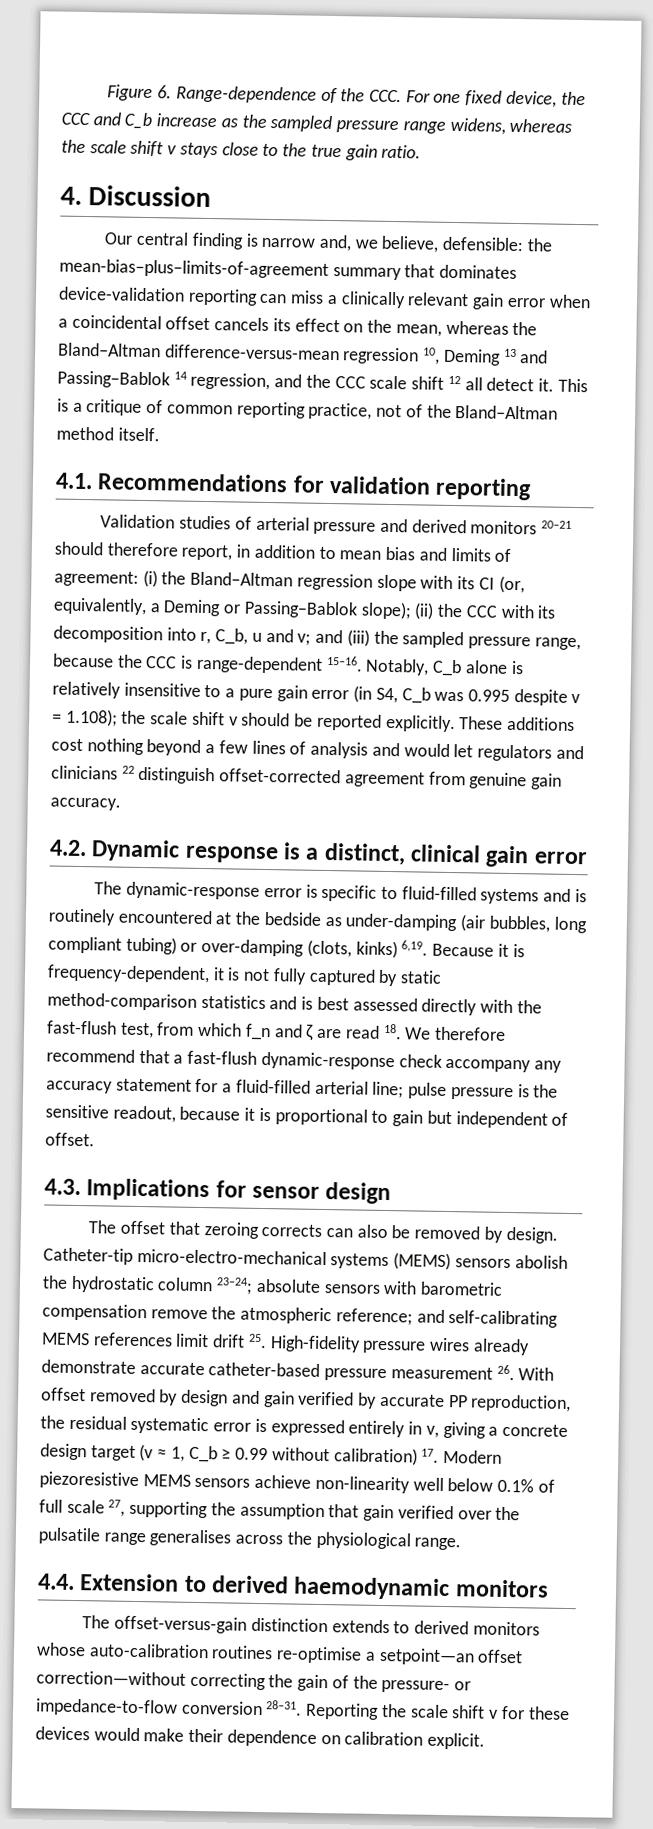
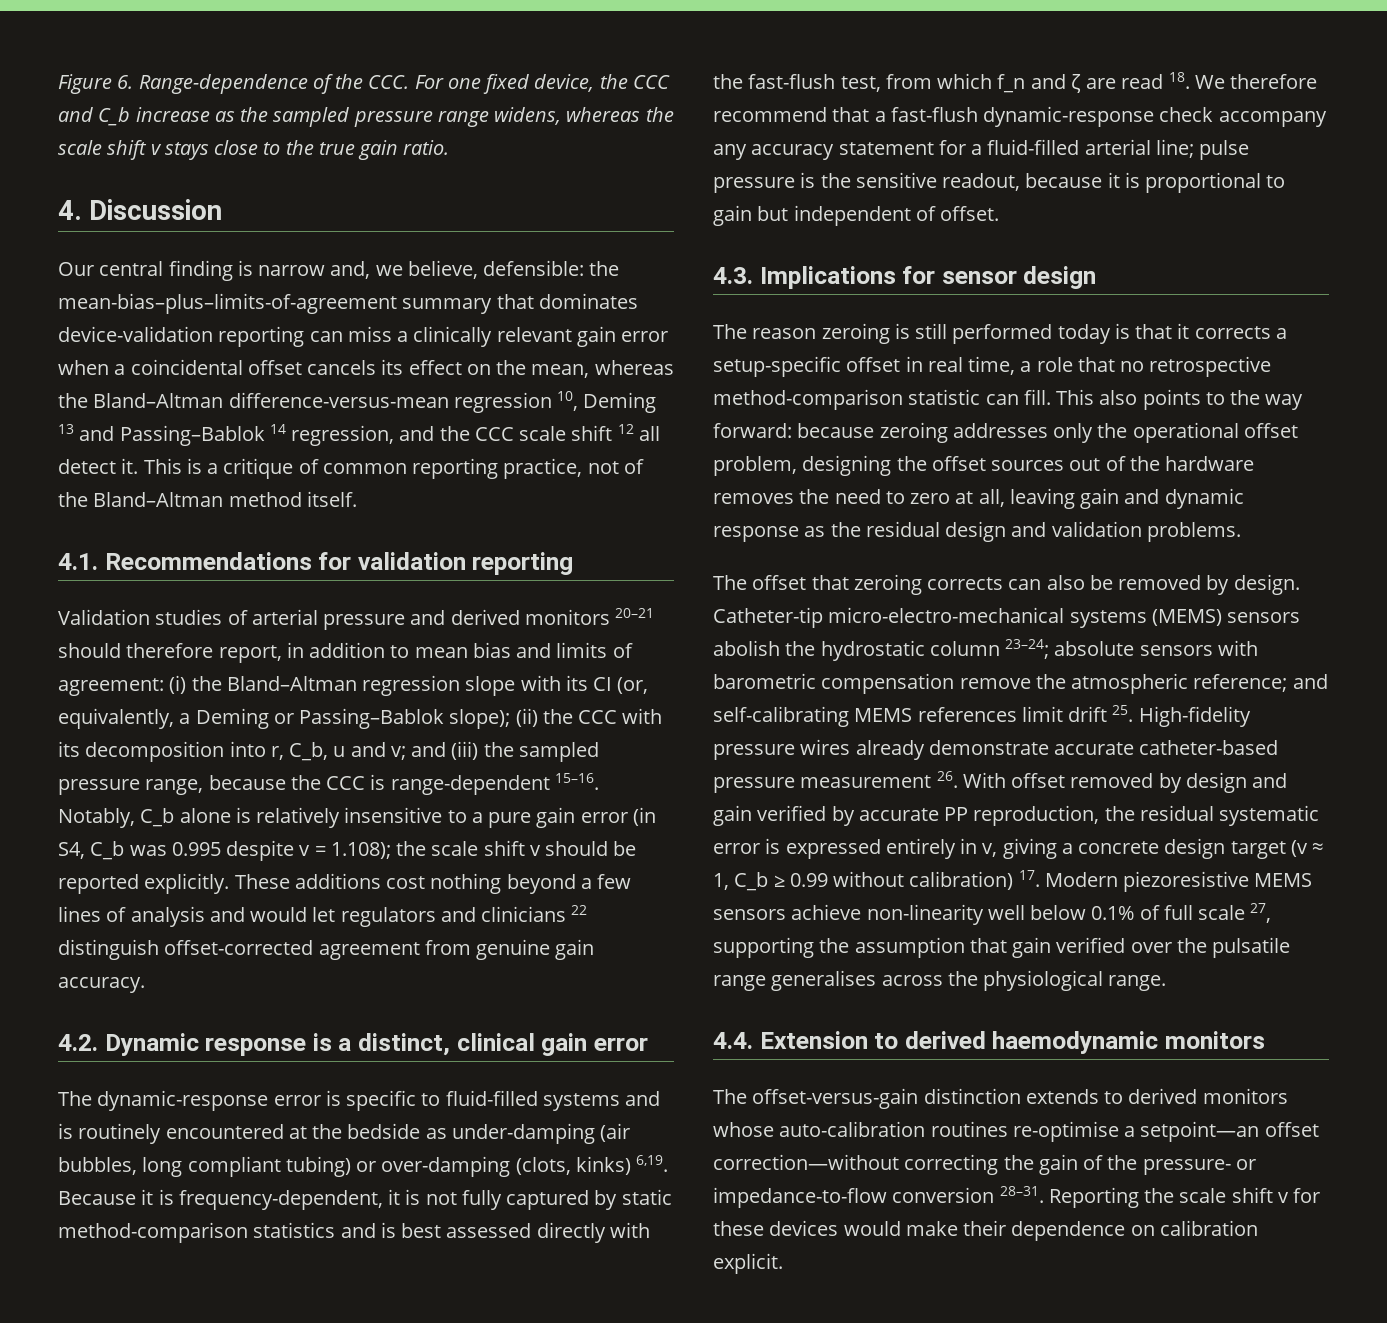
(392, 1193) none -> [713,323,1287,344] [713,356,1272,377] [713,389,1304,410] [713,422,1298,443] [713,455,1255,476] [713,488,1244,509] [713,521,1241,542] // The reason zeroing is still performed today is that it corrects a setup-specific offset in real time, a role that no retrospective method-comparison statistic can fill. This also points to the way forward: because zeroing addresses only the operational offset problem, designing the offset sources out of the hardware removes the need to zero at all, leaving gain and dynamic response as the residual design and validation problems.

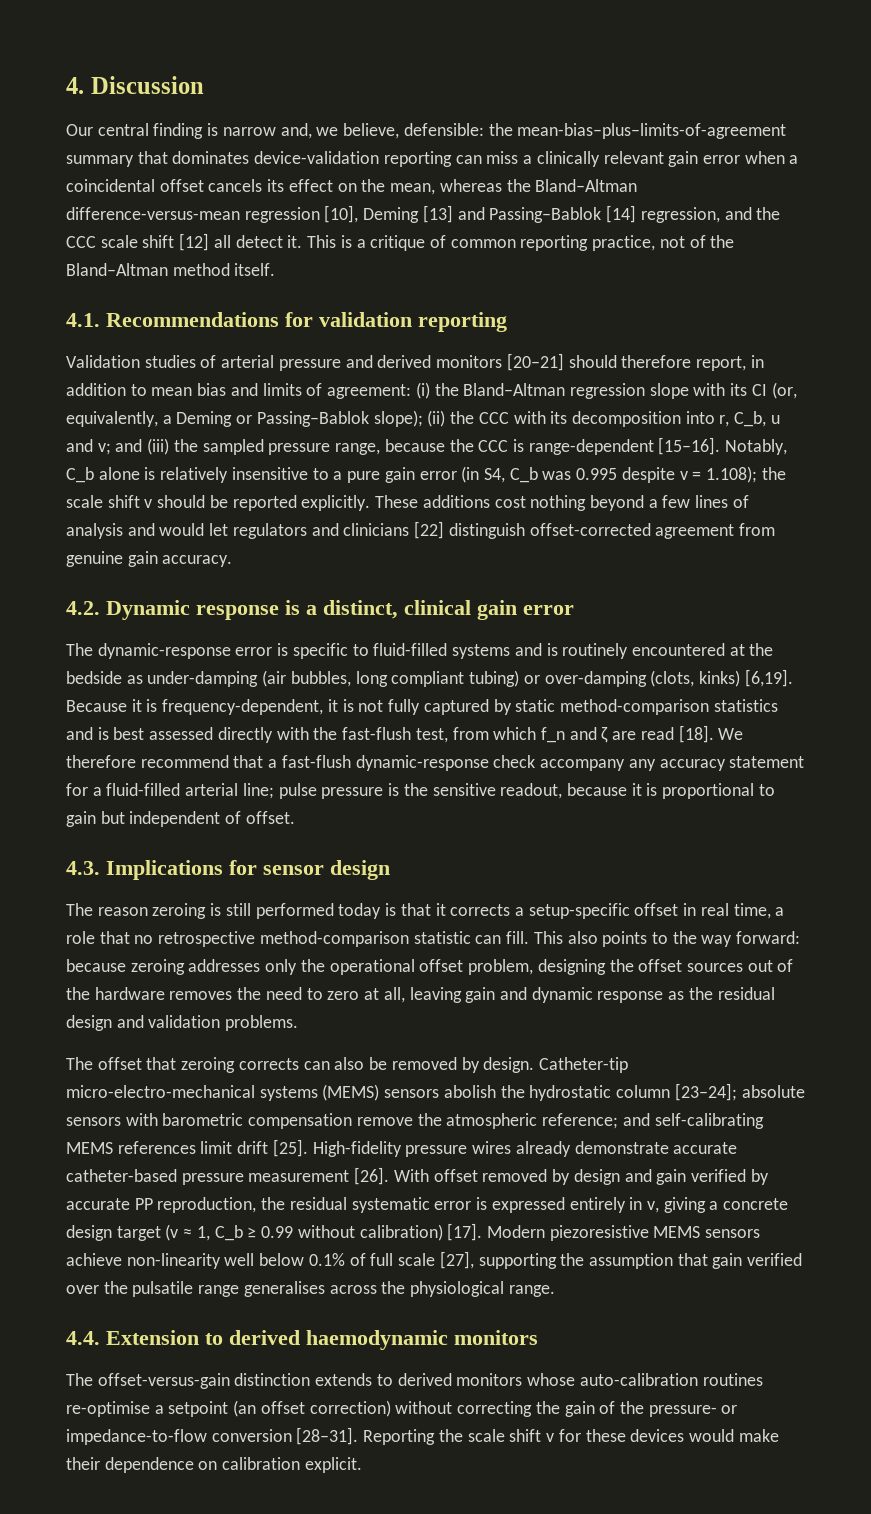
[58,74,670,94] [58,107,674,127] [58,140,450,160] Figure 6. Range-dependence of the CCC. For one fixed device, the CCC and C_b increase as the sampled pressure range widens, whereas the scale shift v stays close to the true gain ratio. // -> (66, 85) none
[557,391,657,413] [58,424,74,434] 10, Deming 13 -> [324,205,453,223] [10], Deming [13]
[269,424,286,434] 14 -> [606,205,637,223] [14]
[617,424,634,434] 12 -> [179,233,210,251] [12]
[615,608,655,618] 20–21 -> [506,353,564,371] [20–21]
[554,773,599,790] 15–16. -> [658,437,721,455] [15–16].
[571,905,588,915] 22 -> [414,521,445,539] [22]
[636,1155,669,1172] 6,19. -> [744,669,793,687] [6,19].
[1168,72,1190,89] 18. -> [678,725,714,743] [18].
[1005,639,1050,659] 23–24; -> [674,1083,737,1101] [23–24];
[1112,705,1134,722] 25. -> [272,1139,308,1157] [25].
[936,771,958,788] 26. -> [354,1167,390,1185] [26].
[1018,870,1040,887] 17. -> [447,1223,483,1241] [17].
[1250,903,1272,923] 27, -> [439,1251,474,1269] [27],
[1140,1121,1319,1142] [713,1154,899,1170] setpoint—an offset correction—without -> [168,1400,453,1417] setpoint (an offset correction) without
[999,1186,1044,1203] 28–31. -> [296,1427,359,1445] [28–31].

